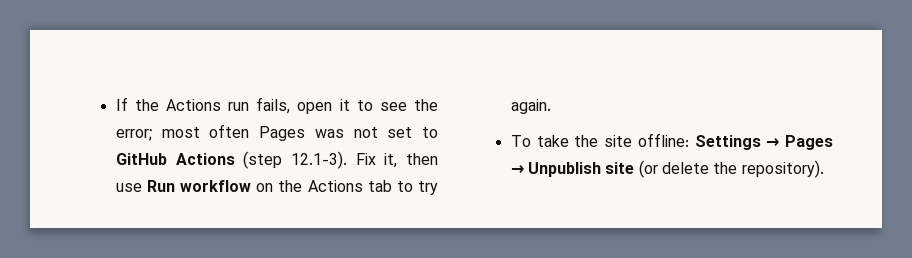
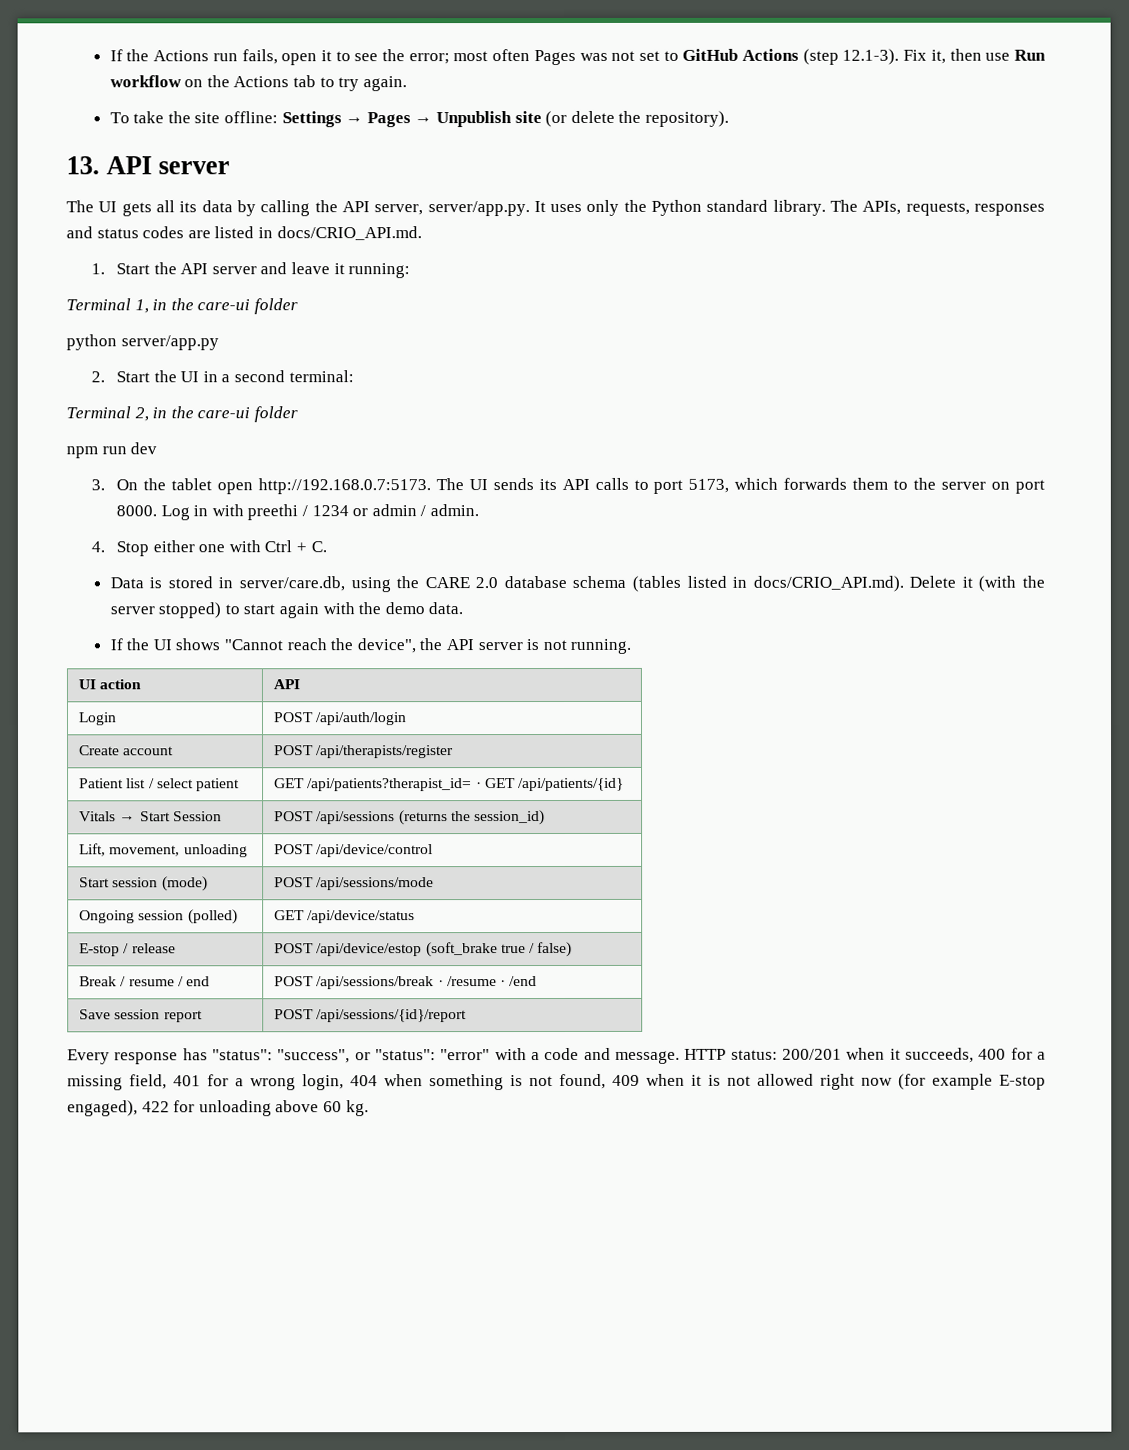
(824, 169) none -> [66,156,231,175] [66,199,1046,217] [66,226,422,241] [91,262,411,279] [66,298,298,315] [66,334,219,351] [91,370,354,383] [66,406,298,423] [66,442,158,459] [91,477,1045,495] [116,504,479,521] [91,540,327,557] [109,575,1045,593] [109,602,464,619] [109,638,632,654] [78,679,142,690] [273,679,301,690] [78,712,118,726] [273,712,408,726] [79,745,175,756] [274,745,455,759] [79,778,240,792] [274,777,624,792] [79,811,222,822] [274,810,545,826] [79,843,248,858] [274,844,434,858] [79,876,208,892] [274,877,435,891] [79,909,238,925] [274,910,416,924] [79,943,176,957] [274,941,573,958] [79,976,210,987] [274,976,538,990] [79,1009,203,1023] [274,1009,468,1023] [67,1047,1047,1065] [67,1073,1046,1091] [67,1100,369,1117] // 13. API server // The UI gets all its data by calling the API server, server/app.py. It uses only the Python standard library. The APIs, requests, responses and status codes are listed in docs/CRIO_API.md. // 1. Start the API server and leave it running: // Terminal 1, in the care-ui folder // python server/app.py // 2. Start the UI in a second terminal: // Terminal 2, in the care-ui folder // npm run dev // 3. On the tablet open http://192.168.0.7:5173. The UI sends its API calls to port 5173, which forwards them to the server on port 8000. Log in with preethi / 1234 or admin / admin. // 4. Stop either one with Ctrl + C. // Data is stored in server/care.db, using the CARE 2.0 database schema (tables listed in docs/CRIO_API.md). Delete it (with the server stopped) to start again with the demo data. // If the UI shows "Cannot reach the device", the API server is not running. // UI action | API // Login | POST /api/auth/login // Create account | POST /api/therapists/register // Patient list / select patient | GET /api/patients?therapist_id= · GET /api/patients/{id} // Vitals → Start Session | POST /api/sessions (returns the session_id) // Lift, movement, unloading | POST /api/device/control // Start session (mode) | POST /api/sessions/mode // Ongoing session (polled) | GET /api/device/status // E-stop / release | POST /api/device/estop (soft_brake true / false) // Break / resume / end | POST /api/sessions/break · /resume · /end // Save session report | POST /api/sessions/{id}/report // Every response has "status": "success", or "status": "error" with a code and message. HTTP status: 200/201 when it succeeds, 400 for a missing field, 401 for a wrong login, 404 when something is not found, 409 when it is not allowed right now (for example E-stop engaged), 422 for unloading above 60 kg.

